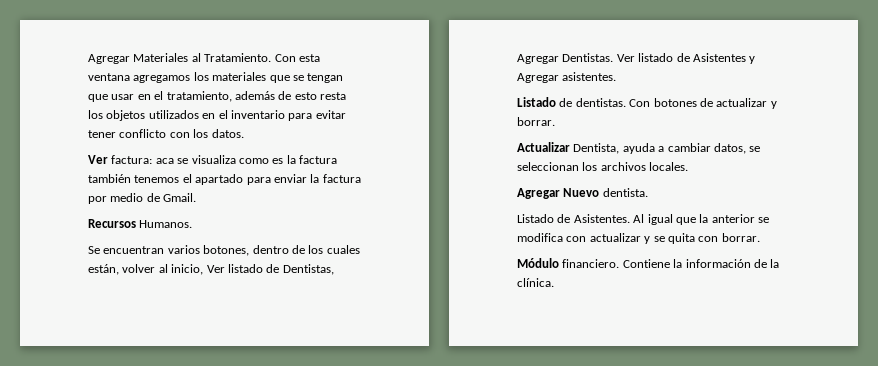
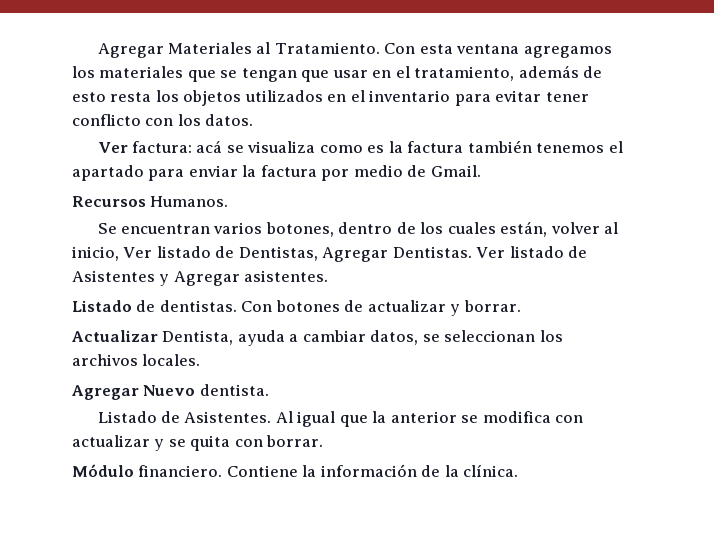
[155,158,174,164] aca -> [196,140,223,153] acá

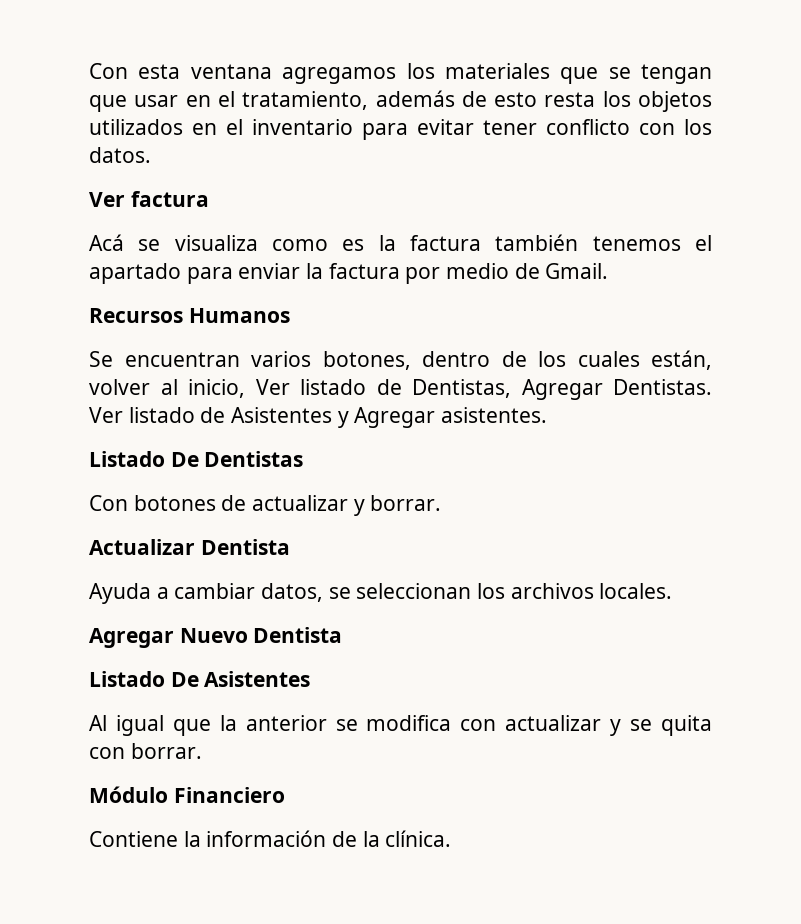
[97,42,380,58] Agregar Materiales al Tratamiento. -> (89, 71) none
[131,140,223,153] factura: acá -> [130,191,209,207] [89,234,124,251] factura // Acá
[150,196,229,207] Humanos. -> [188,308,290,323] Humanos
[136,300,237,312] de dentistas. -> [170,451,304,467] De Dentistas //
[162,330,285,346] Dentista, ayuda -> [200,539,290,555] [89,583,151,604] Dentista // Ayuda
[199,384,269,396] [97,411,272,423] dentista. // Listado de Asistentes. -> [253,627,343,643] [89,671,311,687] Dentista // Listado De Asistentes //
[138,465,223,477] financiero. -> [173,787,285,803] Financiero //

